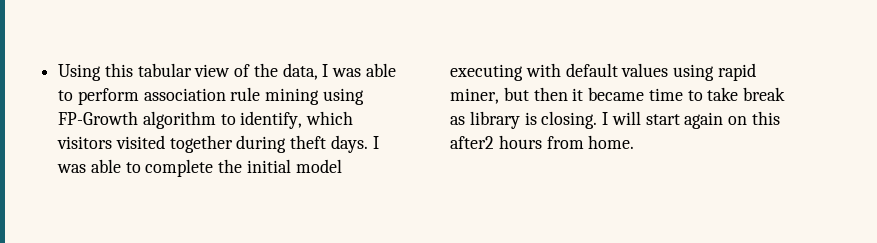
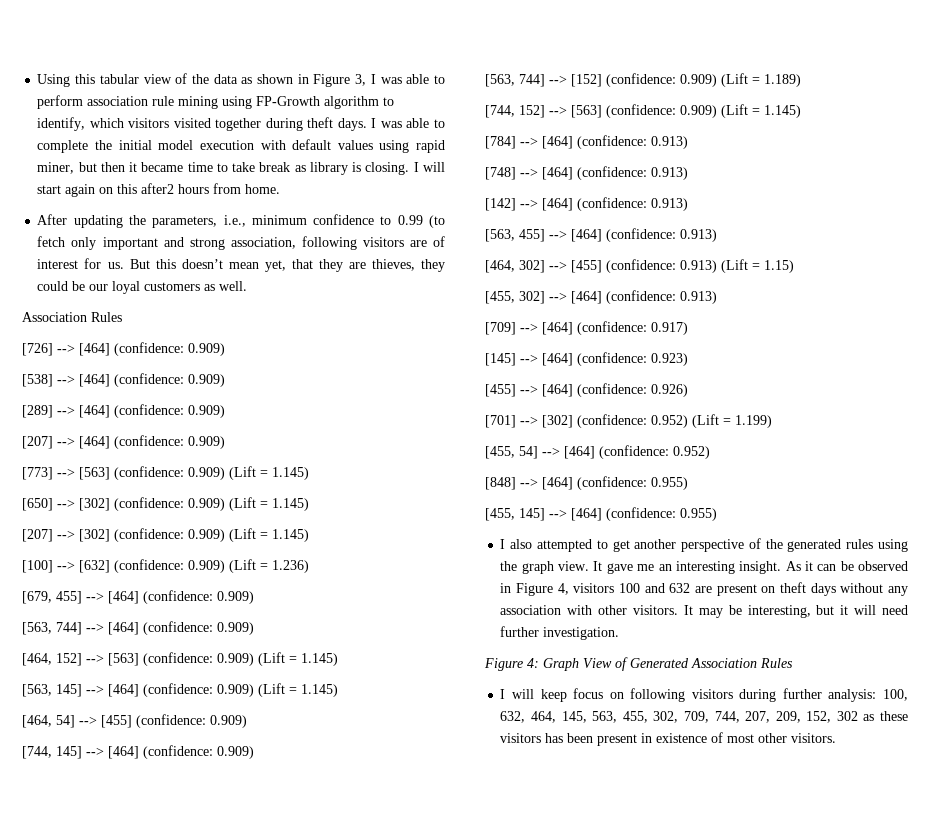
[282,63,318,80] data, -> [213,74,367,87] data as shown in Figure 3,
[450,64,524,81] executing -> [199,140,254,150] execution
(635, 142) none -> [37,214,445,228] [37,236,445,250] [37,258,446,272] [37,281,248,294] [22,312,122,322] [22,342,225,356] [22,373,225,387] [22,404,225,418] [22,435,225,449] [22,466,309,480] [22,497,309,511] [22,528,309,542] [22,559,309,573] [22,590,254,604] [22,621,254,635] [22,652,338,666] [22,683,338,697] [22,714,247,728] [22,745,254,759] [485,73,801,87] [485,104,801,118] [485,135,688,149] [485,166,688,180] [485,197,688,211] [485,228,717,242] [485,259,794,273] [485,290,717,304] [485,321,688,335] [485,352,688,366] [485,383,688,397] [485,414,772,428] [485,445,710,459] [485,476,688,490] [485,507,717,521] [500,538,909,552] [500,561,908,574] [500,582,908,596] [500,605,908,618] [500,626,620,640] [484,657,793,671] [500,688,908,702] [500,711,909,723] [500,732,837,746] // After updating the parameters, i.e., minimum confidence to 0.99 (to fetch only important and strong association, following visitors are of interest for us. But this doesn’t mean yet, that they are thieves, they could be our loyal customers as well. // Association Rules // [726] --> [464] (confidence: 0.909) // [538] --> [464] (confidence: 0.909) // [289] --> [464] (confidence: 0.909) // [207] --> [464] (confidence: 0.909) // [773] --> [563] (confidence: 0.909) (Lift = 1.145) // [650] --> [302] (confidence: 0.909) (Lift = 1.145) // [207] --> [302] (confidence: 0.909) (Lift = 1.145) // [100] --> [632] (confidence: 0.909) (Lift = 1.236) // [679, 455] --> [464] (confidence: 0.909) // [563, 744] --> [464] (confidence: 0.909) // [464, 152] --> [563] (confidence: 0.909) (Lift = 1.145) // [563, 145] --> [464] (confidence: 0.909) (Lift = 1.145) // [464, 54] --> [455] (confidence: 0.909) // [744, 145] --> [464] (confidence: 0.909) // [563, 744] --> [152] (confidence: 0.909) (Lift = 1.189) // [744, 152] --> [563] (confidence: 0.909) (Lift = 1.145) // [784] --> [464] (confidence: 0.913) // [748] --> [464] (confidence: 0.913) // [142] --> [464] (confidence: 0.913) // [563, 455] --> [464] (confidence: 0.913) // [464, 302] --> [455] (confidence: 0.913) (Lift = 1.15) // [455, 302] --> [464] (confidence: 0.913) // [709] --> [464] (confidence: 0.917) // [145] --> [464] (confidence: 0.923) // [455] --> [464] (confidence: 0.926) // [701] --> [302] (confidence: 0.952) (Lift = 1.199) // [455, 54] --> [464] (confidence: 0.952) // [848] --> [464] (confidence: 0.955) // [455, 145] --> [464] (confidence: 0.955) // I also attempted to get another perspective of the generated rules using the graph view. It gave me an interesting insight. As it can be observed in Figure 4, visitors 100 and 632 are present on theft days without any association with other visitors. It may be interesting, but it will need further investigation. // Figure 4: Graph View of Generated Association Rules // I will keep focus on following visitors during further analysis: 100, 632, 464, 145, 563, 455, 302, 709, 744, 207, 209, 152, 302 as these visitors has been present in existence of most other visitors.

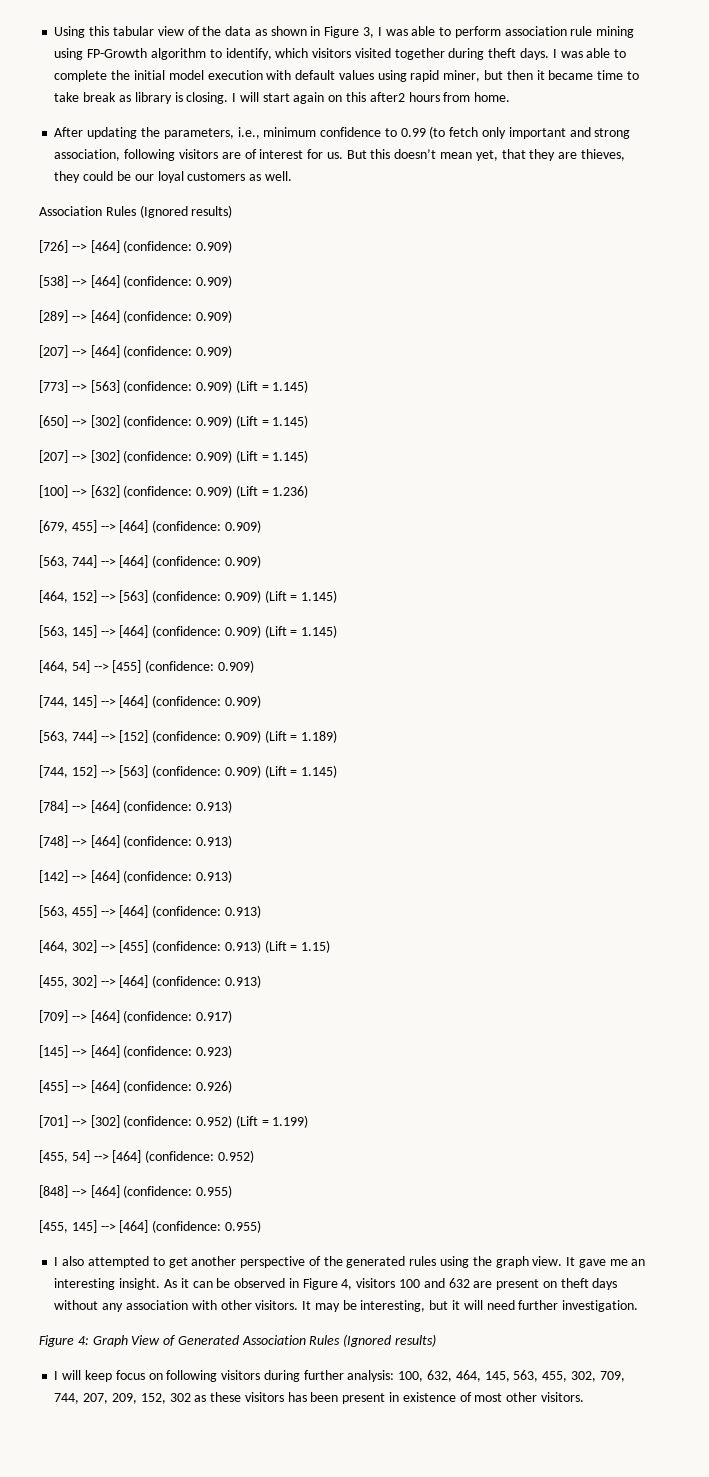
(122, 317) none -> [139,205,233,218] (Ignored results)
(793, 663) none -> [343,1334,437,1347] (Ignored results)

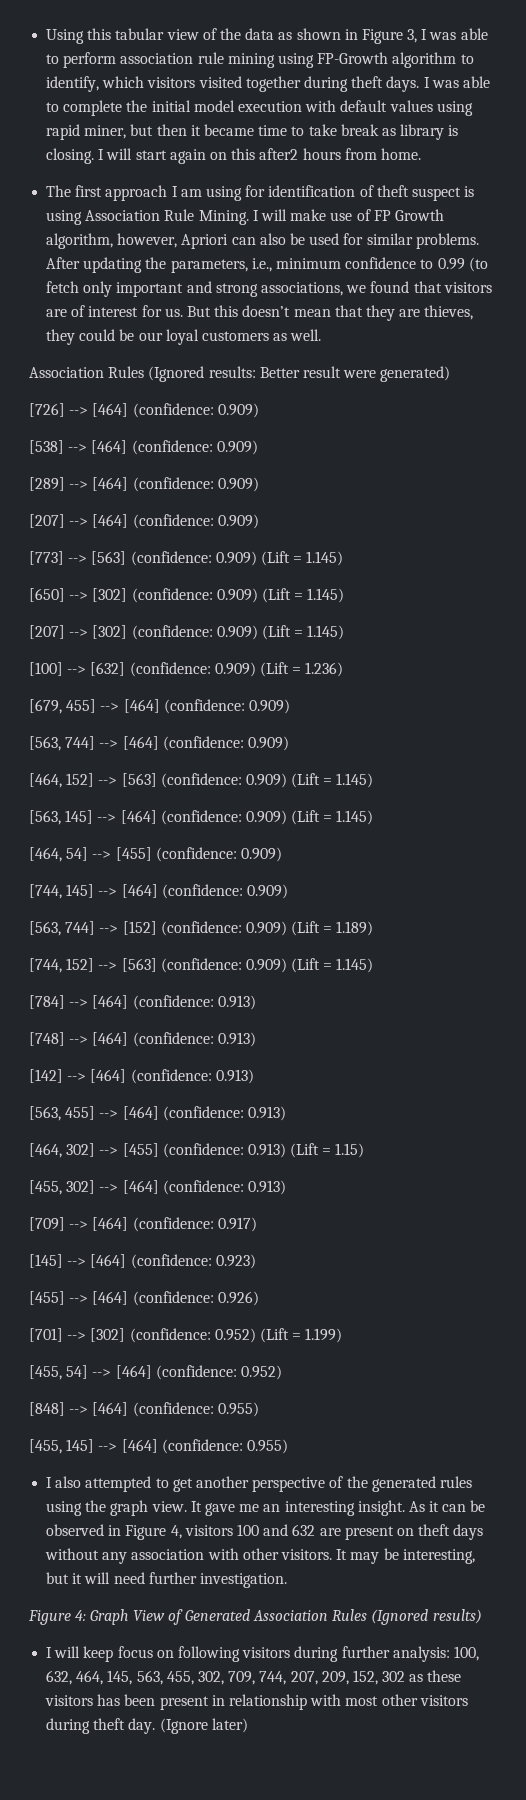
(511, 97) none -> [46,185,475,201] [46,209,444,225] [46,233,479,249] The first approach I am using for identification of theft suspect is using Association Rule Mining. I will make use of FP Growth algorithm, however, Apriori can also be used for similar problems.
[54,149,176,161] association, following -> [260,281,442,296] associations, we found that
[475,150,498,161] yet, -> (331, 313) none
[191,205,233,218] results) -> [208,366,451,382] results: Better result were generated)
[402,1392,584,1402] existence of most other visitors. -> [228,1694,468,1710] [46,1718,248,1734] relationship with most other visitors during theft day. (Ignore later)

